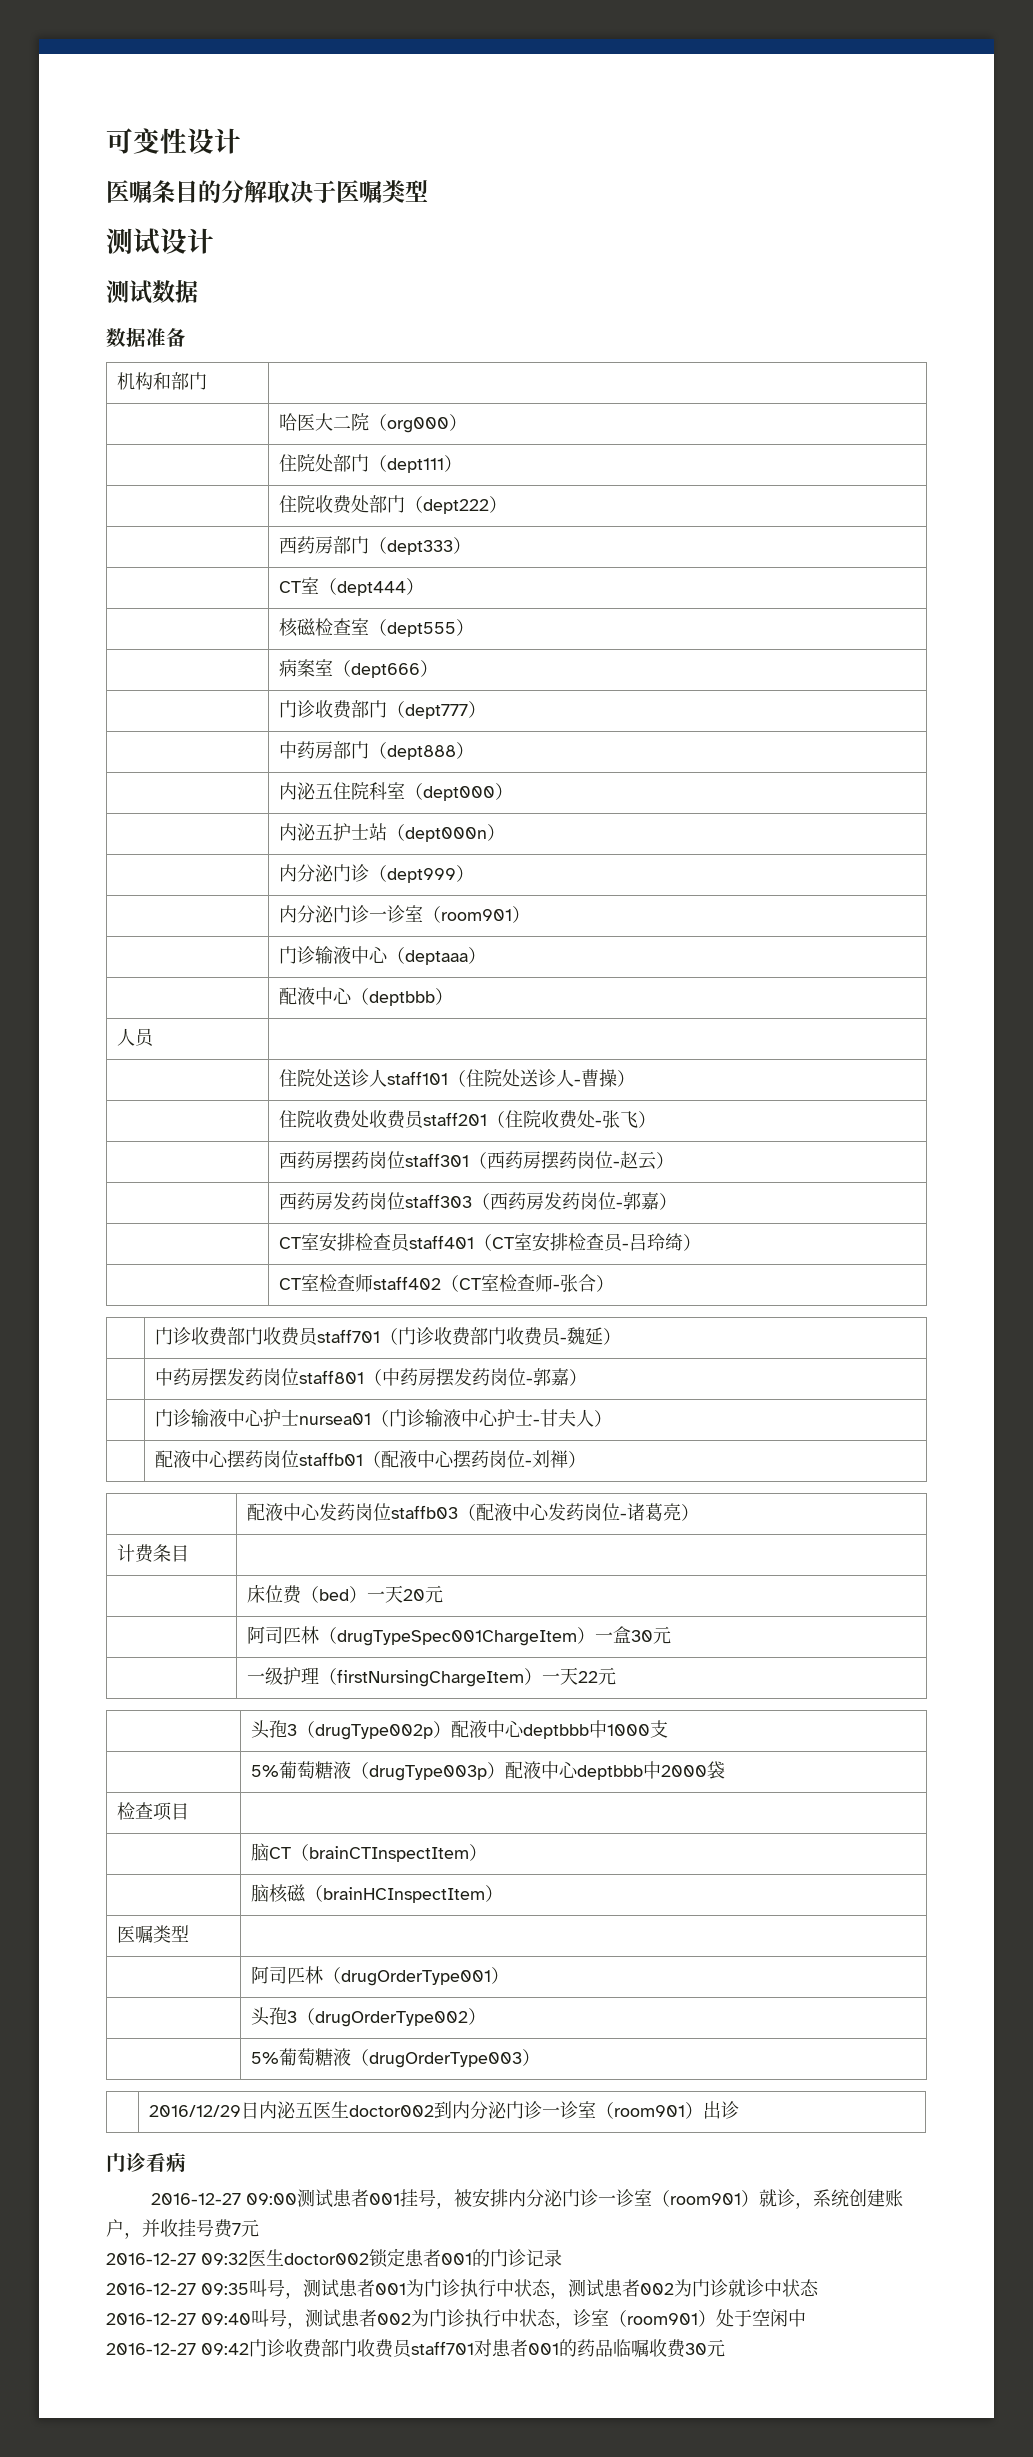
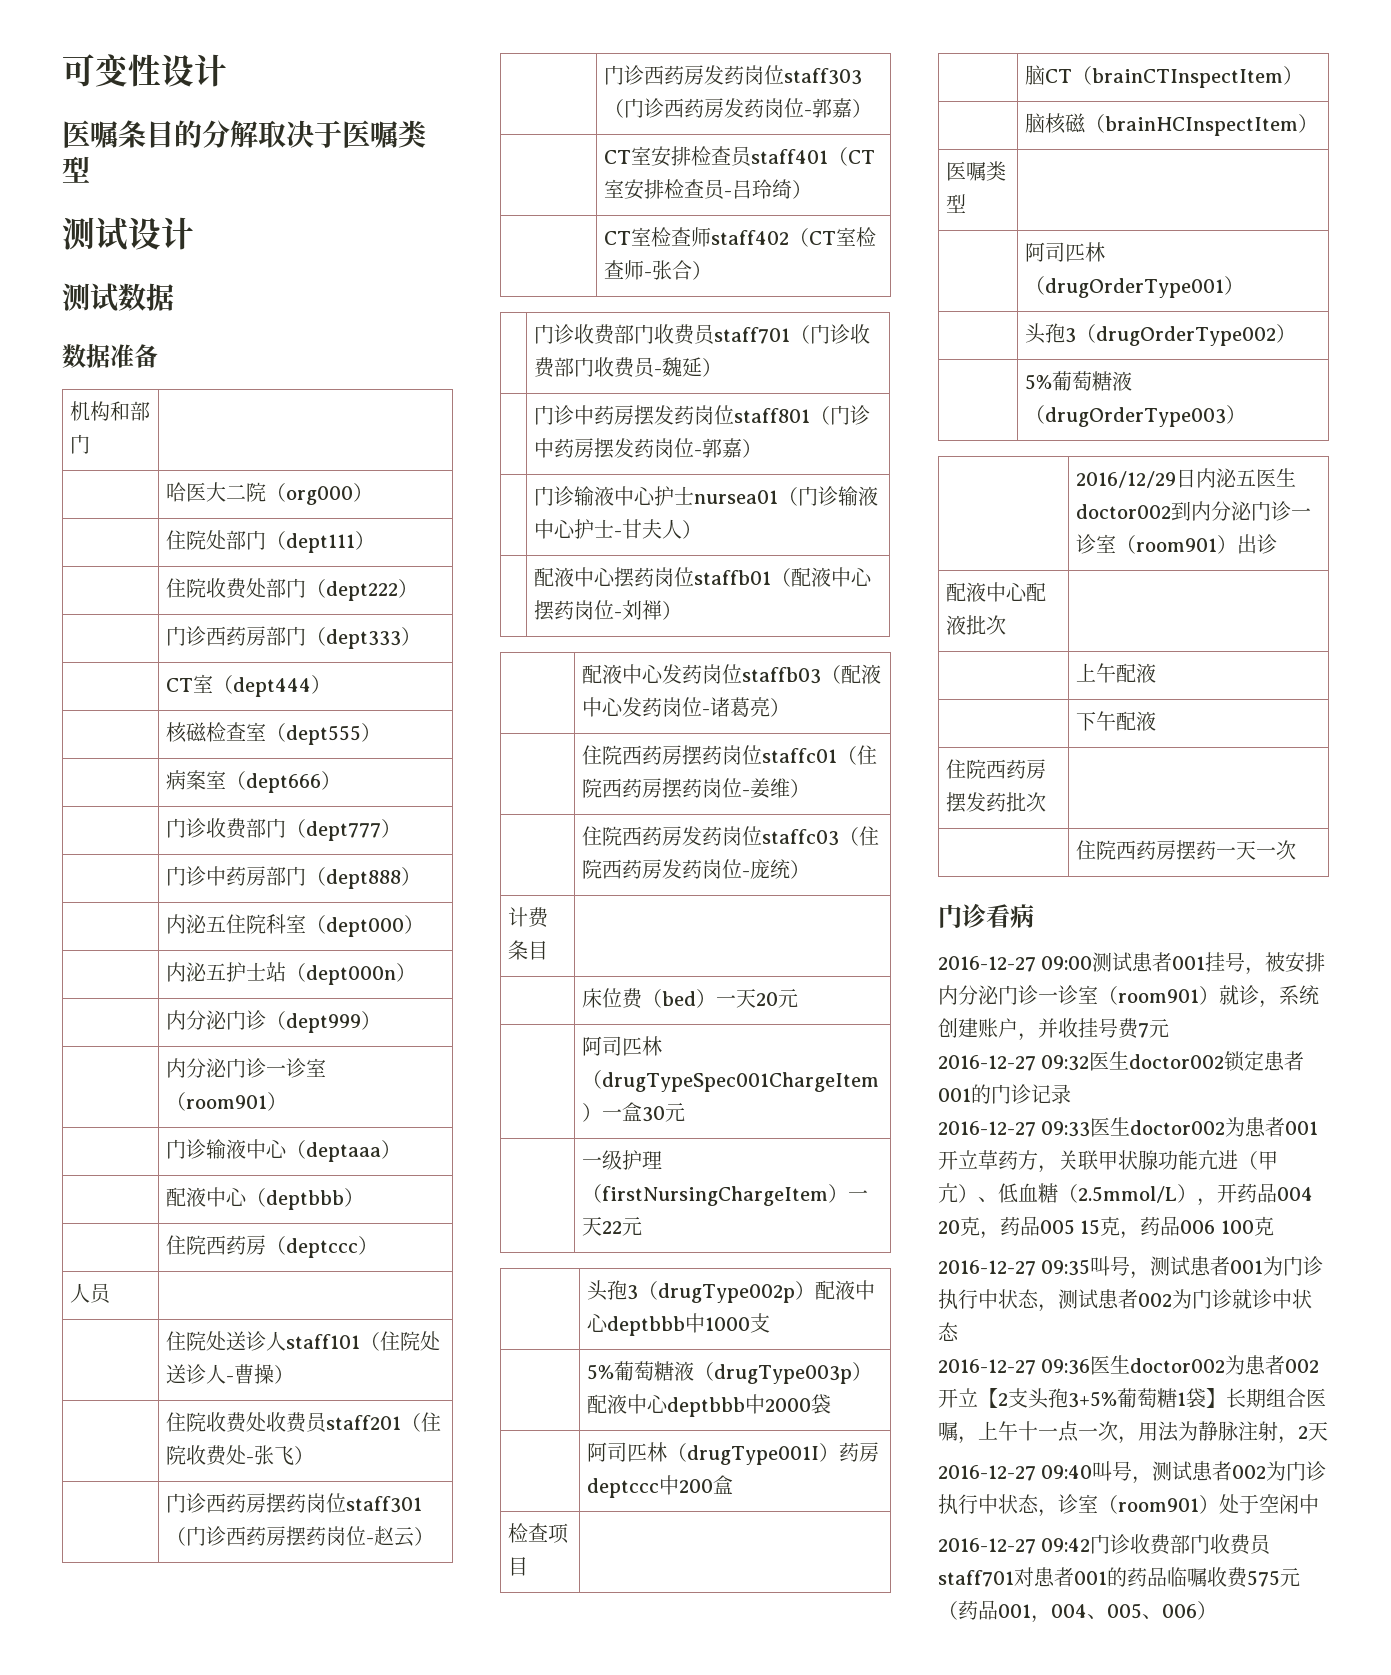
(507, 504) none -> [166,626,207,646] 门诊
(486, 709) none -> [166,866,207,886] 门诊
(453, 996) none -> [166,1235,379,1258] // | 住院西药房（deptccc）
(656, 1119) none -> [166,1493,207,1513] 门诊
(487, 1160) none -> [186,1526,227,1546] 门诊
(674, 1160) none -> [604,65,645,85] 门诊
(490, 1201) none -> [624,98,665,118] 门诊
(621, 1336) none -> [534,405,575,425] 门诊
(382, 1377) none -> [830,405,871,425] 门诊
(699, 1512) none -> [582,745,878,766] [582,778,811,799] [582,826,880,846] [582,859,811,879] // | 住院西药房摆药岗位staffc01（住院西药房摆药岗位-姜维） // | 住院西药房发药岗位staffc03（住院西药房发药岗位-庞统）
(725, 1770) none -> [587,1442,880,1465] [587,1475,734,1498] // | 阿司匹林（drugType001I）药房deptccc中200盒
(739, 2110) none -> [946,582,1047,602] [946,615,1007,635] [1076,663,1157,683] [1076,711,1157,731] [946,759,1047,779] [946,792,1047,813] [1076,840,1297,861] // 配液中心配液批次 | // | 上午配液 // | 下午配液 // 住院西药房摆发药批次 | // | 住院西药房摆药一天一次
(562, 2258) none -> [938,1117,1319,1137] [938,1150,1278,1173] [938,1183,1313,1206] [938,1216,1274,1239] // 2016-12-27 09:33医生doctor002为患者001开立草药方，关联甲状腺功能亢进（甲亢）、低血糖（2.5mmol/L），开药品004 20克，药品005 15克，药品006 100克
(819, 2288) none -> [938,1355,1320,1375] [938,1388,1326,1409] [938,1421,1328,1444] // 2016-12-27 09:36医生doctor002为患者002开立【2支头孢3+5%葡萄糖1袋】长期组合医嘱，上午十一点一次，用法为静脉注射，2天
[685,2339,725,2357] 30元 -> [1247,1568,1300,1587] [938,1600,1217,1623] 575元（药品001，004、005、006）

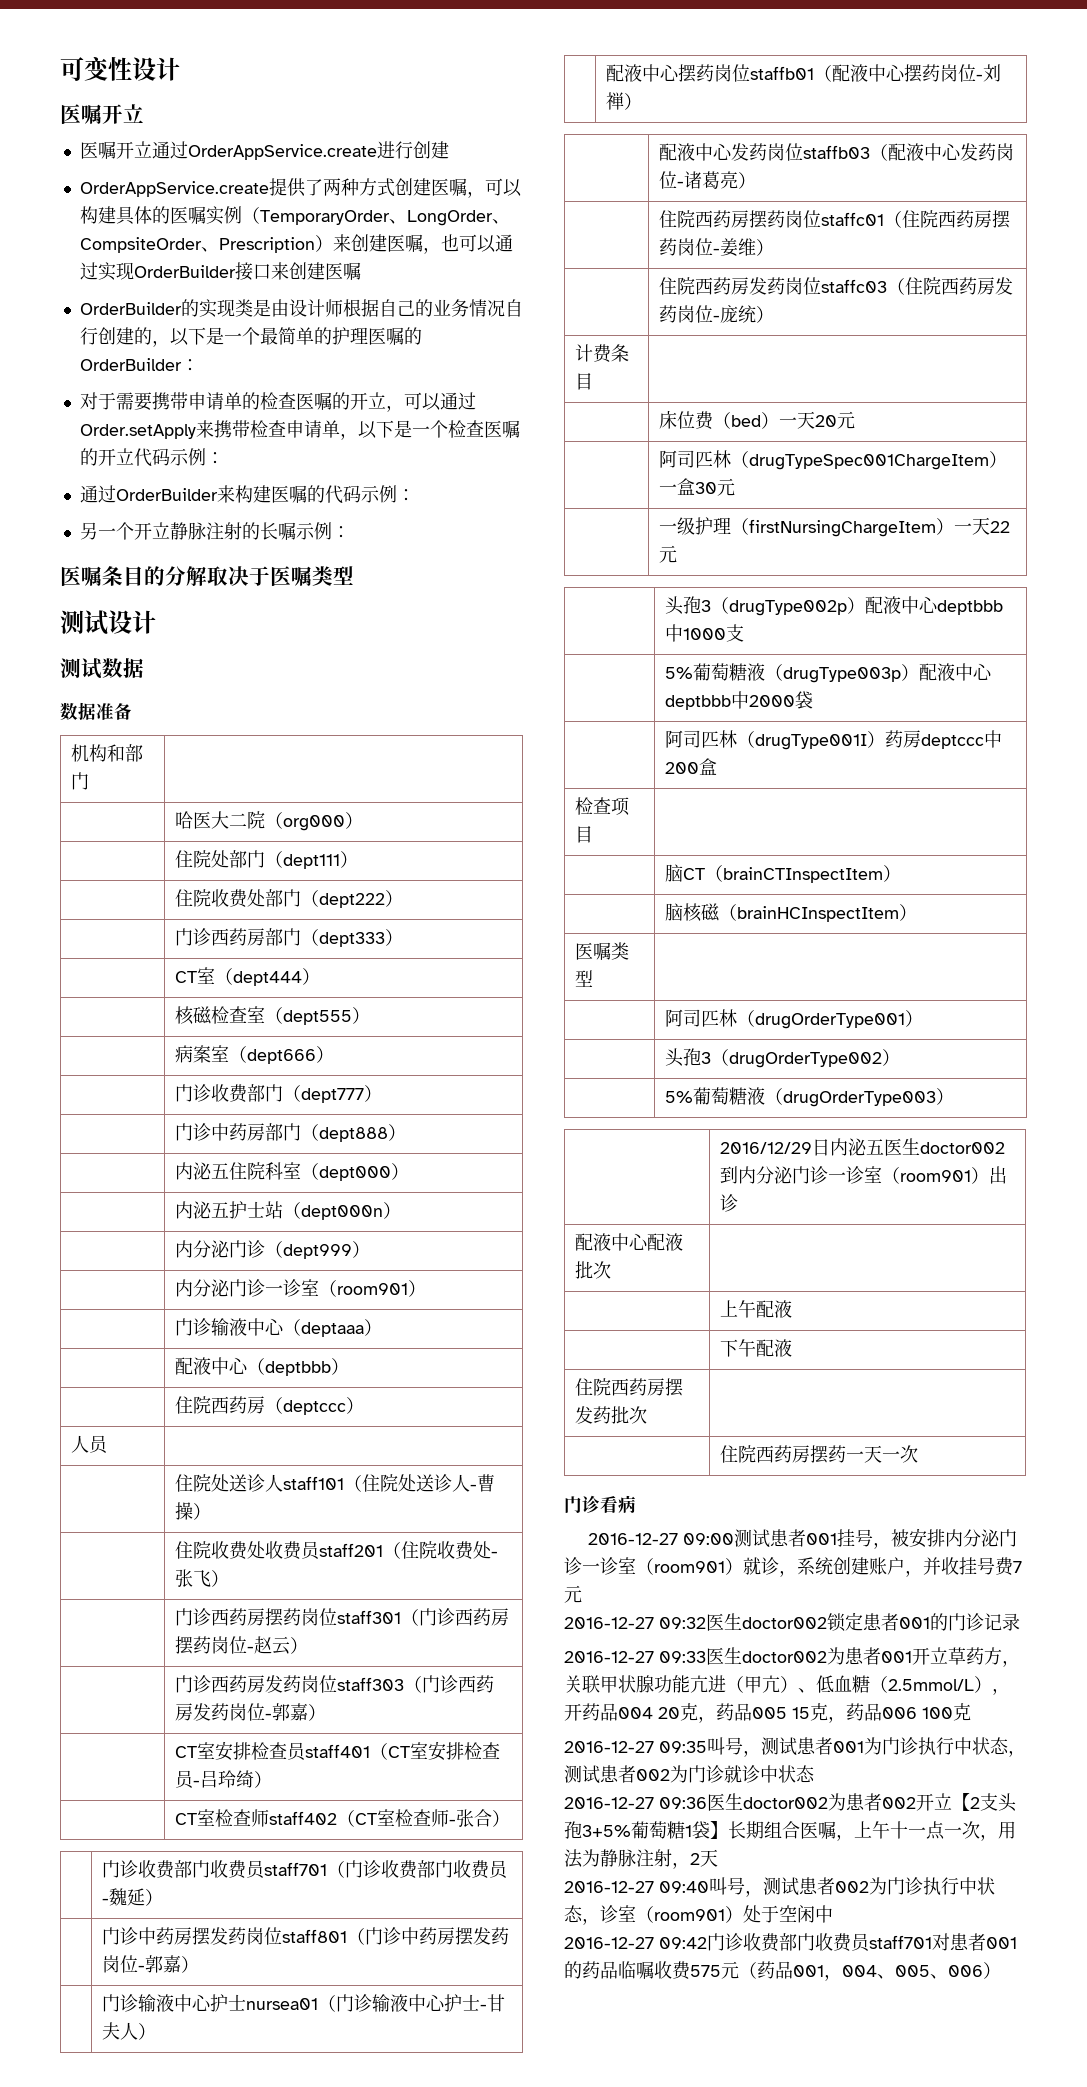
(227, 70) none -> [60,104,144,125] [79,141,449,160] [79,178,522,198] [79,206,510,226] [79,234,513,254] [79,262,361,281] [79,299,523,318] [79,327,422,347] [79,358,199,371] [79,392,476,412] [79,420,520,440] [79,448,224,467] [79,485,415,504] [79,522,350,540] // 医嘱开立 // 医嘱开立通过OrderAppService.create进行创建 // OrderAppService.create提供了两种方式创建医嘱，可以构建具体的医嘱实例（TemporaryOrder、LongOrder、CompsiteOrder、Prescription）来创建医嘱，也可以通过实现OrderBuilder接口来创建医嘱 // OrderBuilder的实现类是由设计师根据自己的业务情况自行创建的，以下是一个最简单的护理医嘱的OrderBuilder： // 对于需要携带申请单的检查医嘱的开立，可以通过Order.setApply来携带检查申请单，以下是一个检查医嘱的开立代码示例： // 通过OrderBuilder来构建医嘱的代码示例： // 另一个开立静脉注射的长嘱示例：

